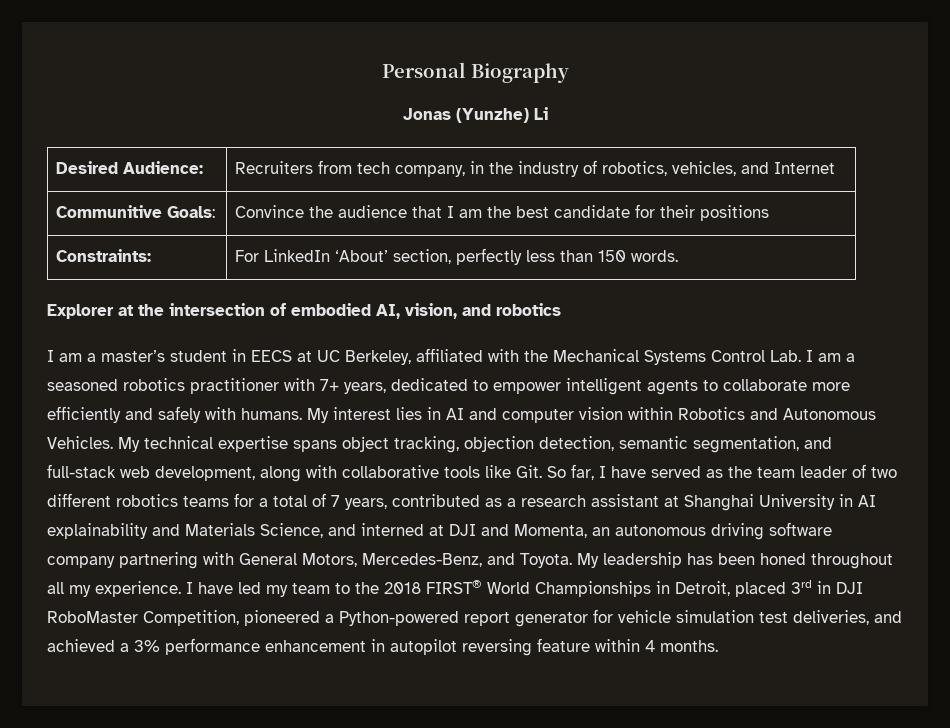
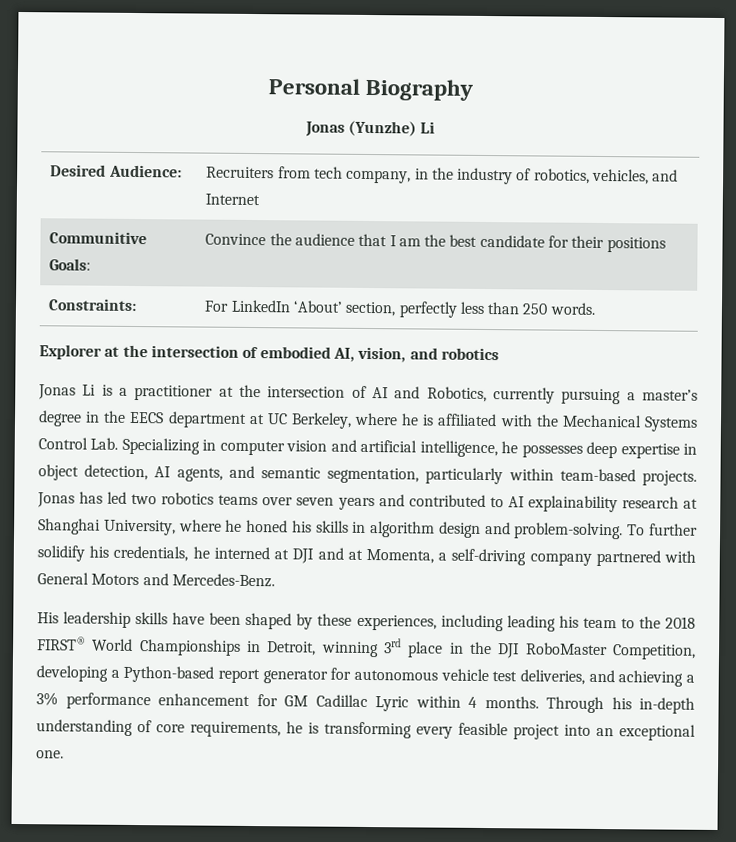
[598,250,627,262] 150 -> [522,303,549,315] 250
[47,349,411,365] I am a master’s student in EECS at UC Berkeley, -> [38,384,699,405] [38,410,435,429] Jonas Li is a practitioner at the intersection of AI and Robotics, currently pursuing a master’s degree in the EECS department at UC Berkeley, where he is
[806,350,855,362] [47,378,850,395] [47,406,876,423] [47,436,832,453] [47,464,897,482] [47,493,876,511] [47,522,832,540] [47,552,893,569] [47,581,288,597] I am a seasoned robotics practitioner with 7+ years, dedicated to empower intelligent agents to collaborate more efficiently and safely with humans. My interest lies in AI and computer vision within Robotics and Autonomous Vehicles. My technical expertise spans object tracking, objection detection, semantic segmentation, and full-stack web development, along with collaborative tools like Git. So far, I have served as the team leader of two different robotics teams for a total of 7 years, contributed as a research assistant at Shanghai University in AI explainability and Materials Science, and interned at DJI and Momenta, an autonomous driving software company partnering with General Motors, Mercedes-Benz, and Toyota. My leadership has been honed throughout all my experience. I have led my -> [121,437,697,459] [38,464,698,486] [37,491,698,513] [38,518,698,540] [37,545,696,567] [37,572,275,588] [37,611,579,632] Specializing in computer vision and artificial intelligence, he possesses deep expertise in object detection, AI agents, and semantic segmentation, particularly within team-based projects. Jonas has led two robotics teams over seven years and contributed to AI explainability research at Shanghai University, where he honed his skills in algorithm design and problem-solving. To further solidify his credentials, he interned at DJI and at Momenta, a self-driving company partnered with General Motors and Mercedes-Benz. // His leadership skills have been shaped by these experiences, including leading his
[735,580,863,597] [47,610,459,626] placed 3rd in DJI RoboMaster Competition, pioneered a Python-powered -> [320,638,696,660] [36,665,215,683] winning 3rd place in the DJI RoboMaster Competition, developing a Python-based
[618,610,754,623] vehicle simulation -> [354,668,489,682] autonomous vehicle
[47,639,115,652] achieved -> [618,670,684,687] achieving
[371,638,718,656] in autopilot reversing feature within 4 months. -> [256,694,695,714] [36,719,696,741] [36,750,64,759] for GM Cadillac Lyric within 4 months. Through his in-depth understanding of core requirements, he is transforming every feasible project into an exceptional one.

